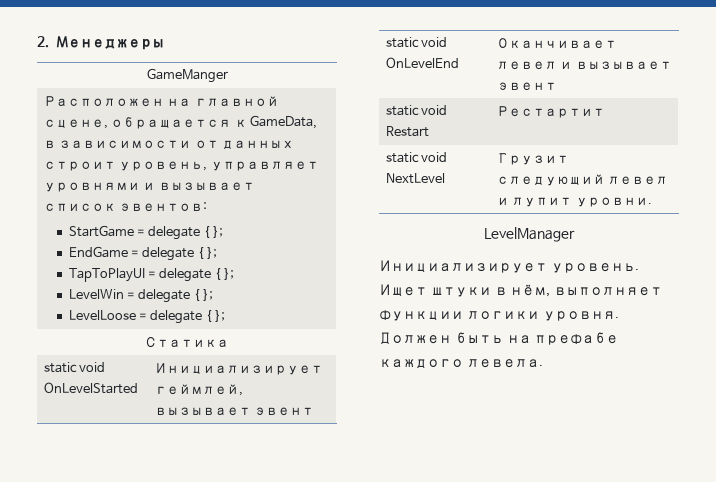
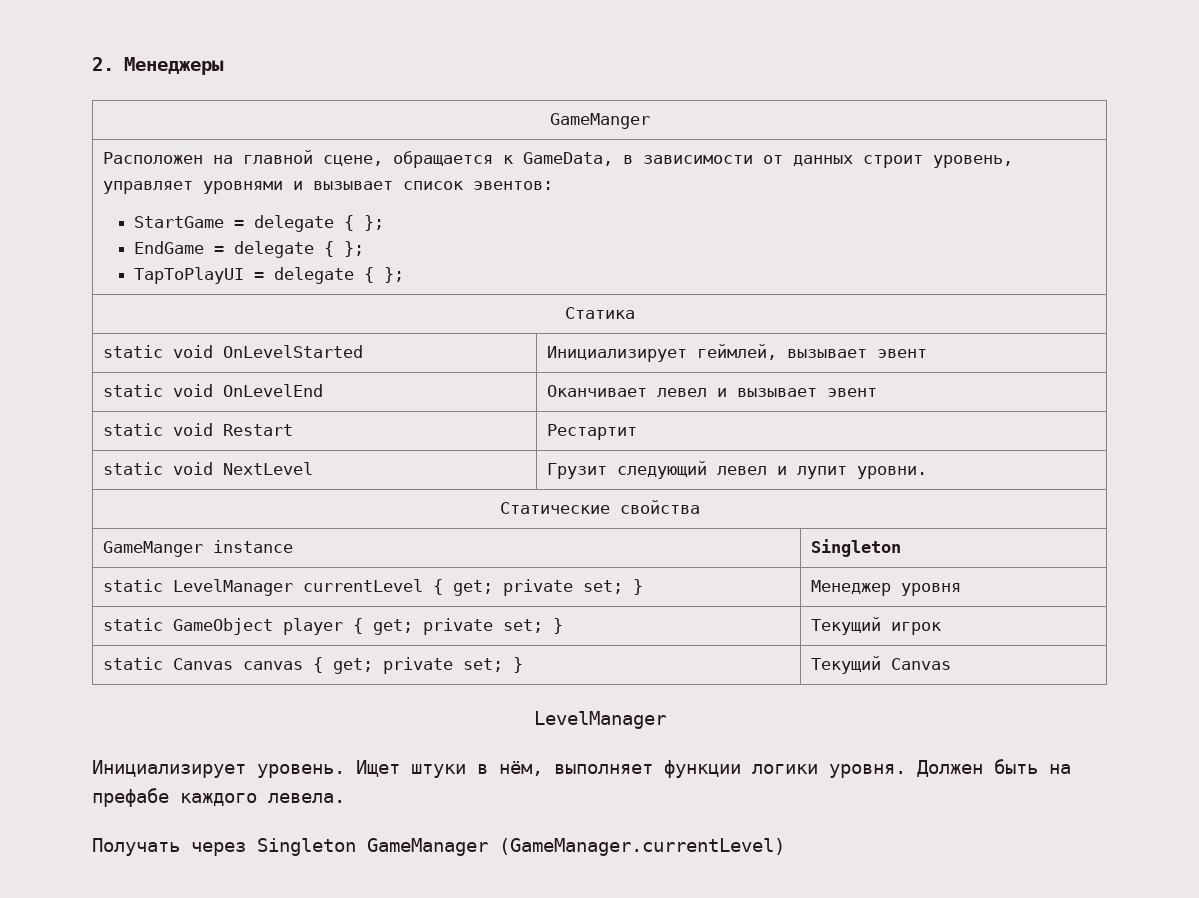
[68,289,214,303] [68,310,226,324] // LevelWin = delegate { }; // LevelLoose = delegate { }; -> (404, 275) none
(652, 202) none -> [499,500,700,514] [102,540,293,557] [810,539,901,557] [102,579,643,596] [810,580,961,596] [102,618,563,635] [810,617,941,635] [102,657,523,674] [810,656,951,674] // Статические свойства // GameManger instance | Singleton // static LevelManager currentLevel { get; private set; } | Менеджер уровня // static GameObject player { get; private set; } | Текущий игрок // static Canvas canvas { get; private set; } | Текущий Canvas
(543, 363) none -> [92,838,785,856] // Получать через Singleton GameManager (GameManager.currentLevel)

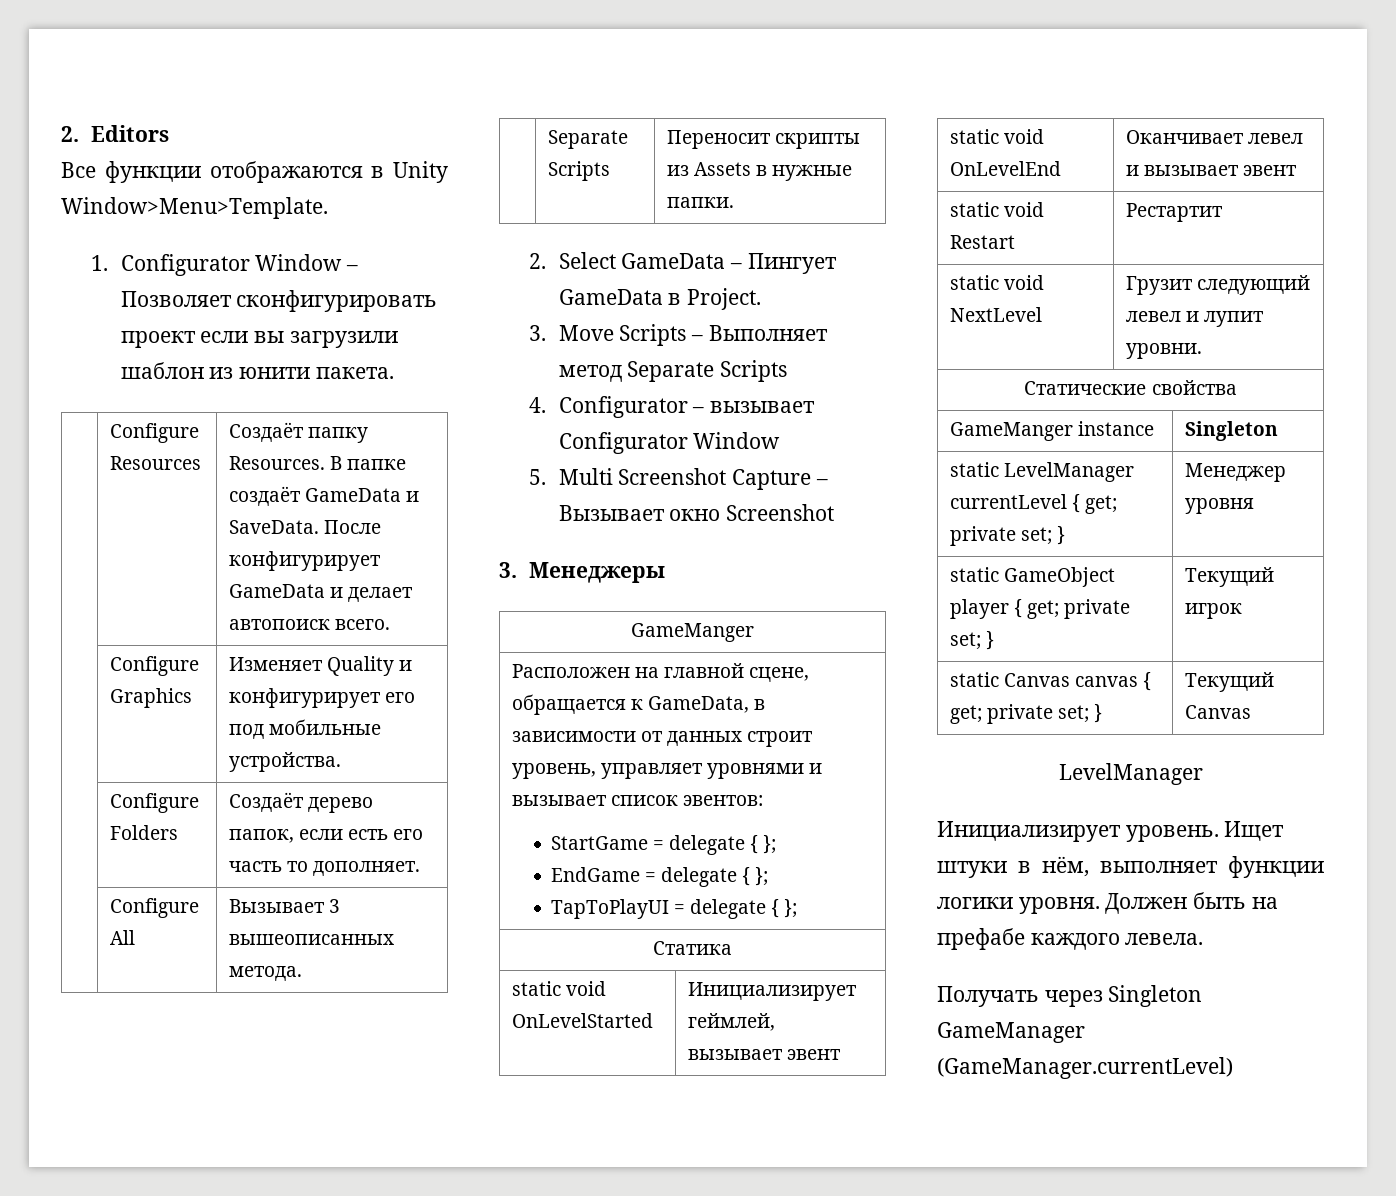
[92,57,114,71] 2. -> [61,125,169,142] [61,161,448,183] [61,197,328,219] [90,254,359,276] [120,290,438,312] [120,331,398,348] [120,362,394,379] [109,423,199,443] [109,456,201,470] [228,422,368,443] [228,456,407,470] [228,486,420,506] [228,520,381,534] [228,551,381,571] [228,584,414,602] [228,619,390,630] [109,656,199,676] [109,688,192,708] [228,656,413,676] [228,688,415,708] [228,719,381,739] [228,752,341,772] [109,793,199,813] [109,825,178,840] [228,792,373,813] [228,829,424,843] [228,861,421,876] [109,898,199,918] [109,930,135,945] [228,899,340,913] [228,934,394,945] [228,966,302,981] [547,130,628,149] [547,161,610,181] [666,130,860,149] [666,162,853,181] [666,197,734,208] [528,252,837,274] [558,288,762,310] [528,324,828,346] [558,360,788,382] [528,396,816,418] [558,432,781,454] [528,468,828,490] [558,504,835,521] [499,562,517,578] 2. Editors // Все функции отображаются в Unity Window>Menu>Template. // 1. Configurator Window – Позволяет сконфигурировать проект если вы загрузили шаблон из юнити пакета. // | Configure Resources | Создаёт папку Resources. В папке создаёт GameData и SaveData. После конфигурирует GameData и делает автопоиск всего. // | Configure Graphics | Изменяет Quality и конфигурирует его под мобильные устройства. // | Configure Folders | Создаёт дерево папок, если есть его часть то дополняет. // | Configure All | Вызывает 3 вышеописанных метода. // | Separate Scripts | Переносит скрипты из Assets в нужные папки. // 2. Select GameData – Пингует GameData в Project. // 3. Move Scripts – Выполняет метод Separate Scripts // 4. Configurator – вызывает Configurator Window // 5. Multi Screenshot Capture – Вызывает окно Screenshot // 3.

